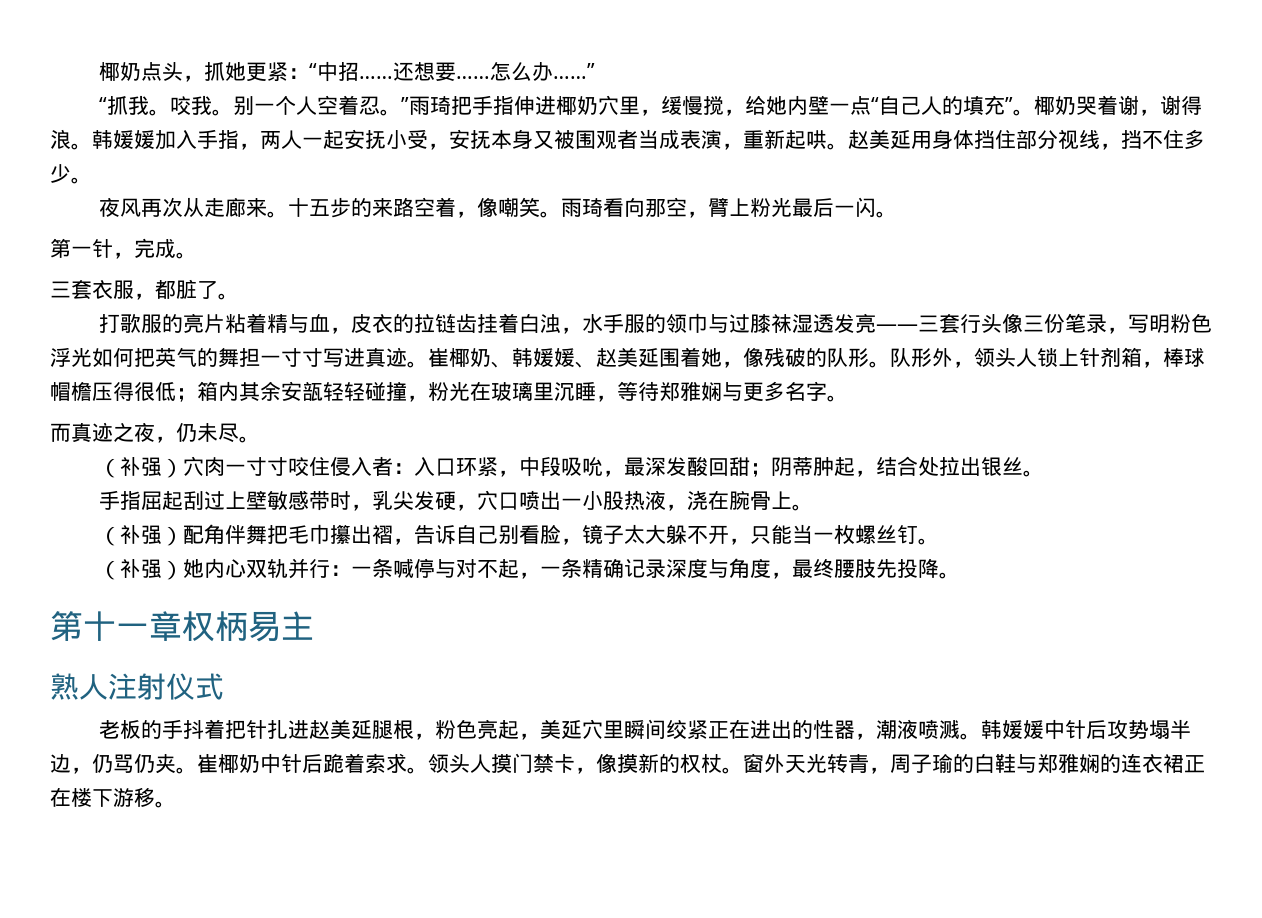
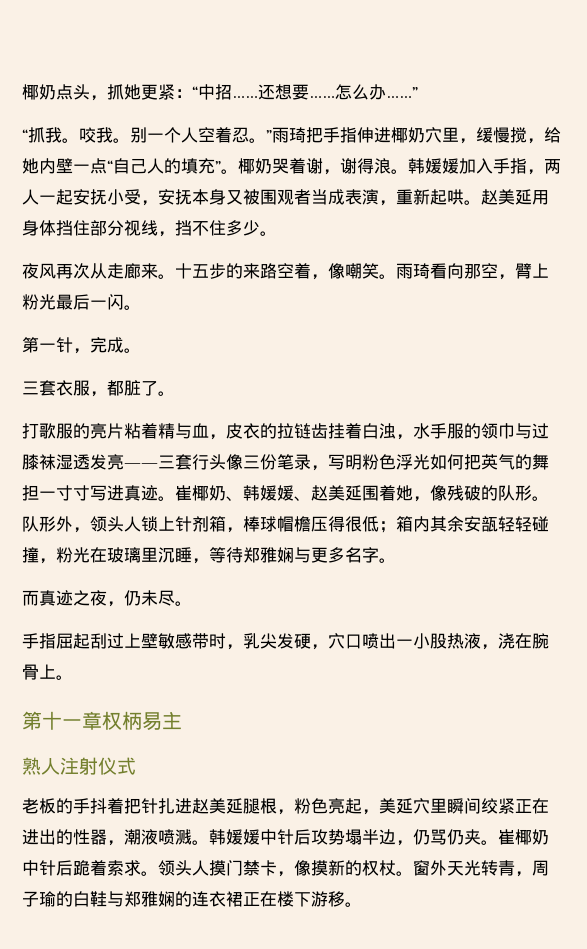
[98,456,1044,478] // （补强）穴肉一寸寸咬住侵入者：入口环紧，中段吸吮，最深发酸回甜；阴蒂肿起，结合处拉出银丝。 -> (192, 603) none
[98,524,939,546] [98,558,960,580] // （补强）配角伴舞把毛巾攥出褶，告诉自己别看脸，镜子太大躲不开，只能当一枚螺丝钉。 // （补强）她内心双轨并行：一条喊停与对不起，一条精确记录深度与角度，最终腰肢先投降。 -> (73, 677) none

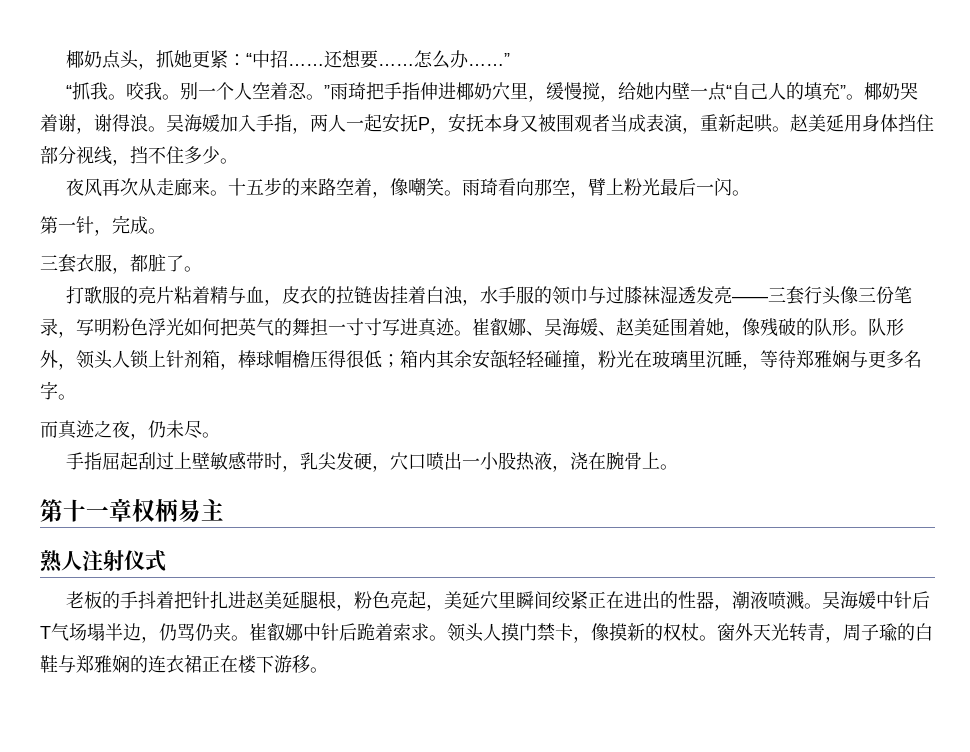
[408,158,442,174] 韩媛 -> [166,114,202,132] 吴海
[107,189,141,205] 小受 -> [418,117,430,130] P
[192,485,277,501] 椰奶、韩媛 -> [490,318,580,336] 叡娜、吴海
[209,829,243,845] 韩媛 -> [822,591,859,609] 吴海
[311,829,345,845] 攻势 -> [40,623,87,641] T气场
[515,829,549,845] 椰奶 -> [267,623,303,641] 叡娜

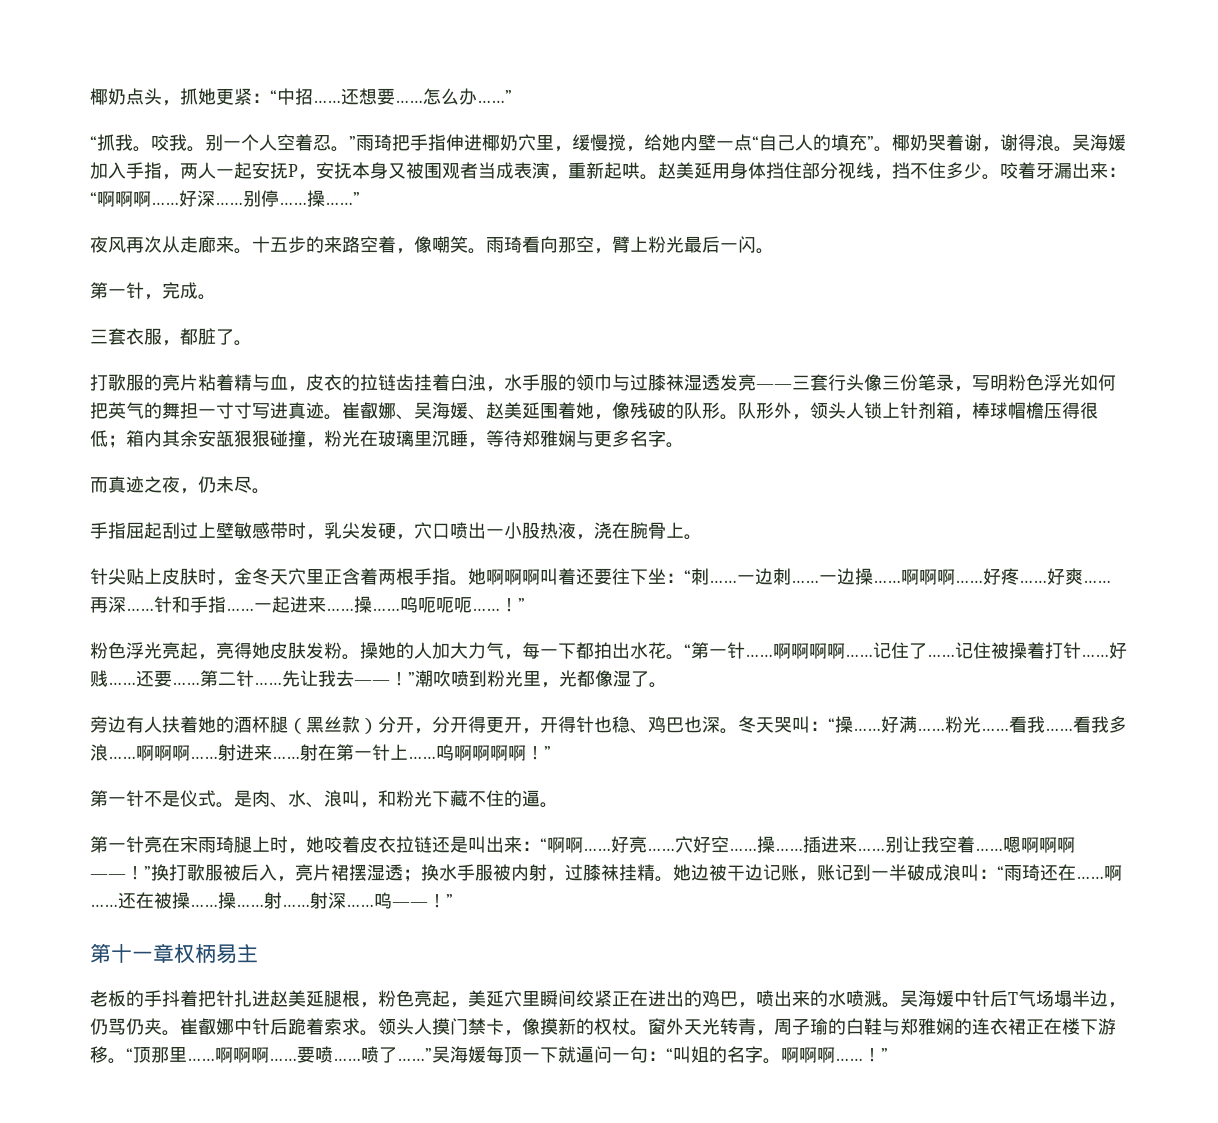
(238, 161) none -> [1000,162,1126,179] [90,190,360,207] 咬着牙漏出来：“啊啊啊……好深……别停……操……”
[508,350,545,368] 轻轻 -> [234,430,270,447] 狠狠
(679, 467) none -> [90,568,1111,586] [90,596,525,613] [90,642,1127,660] [90,670,667,688] [90,716,1127,734] [90,744,551,761] [90,790,558,808] [90,836,1075,854] [90,864,1122,882] [90,892,453,909] // 针尖贴上皮肤时，金冬天穴里正含着两根手指。她啊啊啊叫着还要往下坐：“刺……一边刺……一边操……啊啊啊……好疼……好爽……再深……针和手指……一起进来……操……呜呃呃呃……！” // 粉色浮光亮起，亮得她皮肤发粉。操她的人加大力气，每一下都拍出水花。“第一针……啊啊啊啊……记住了……记住被操着打针……好贱……还要……第二针……先让我去——！”潮吹喷到粉光里，光都像湿了。 // 旁边有人扶着她的酒杯腿（黑丝款）分开，分开得更开，开得针也稳、鸡巴也深。冬天哭叫：“操……好满……粉光……看我……看我多浪……啊啊啊……射进来……射在第一针上……呜啊啊啊啊！” // 第一针不是仪式。是肉、水、浪叫，和粉光下藏不住的逼。 // 第一针亮在宋雨琦腿上时，她咬着皮衣拉链还是叫出来：“啊啊……好亮……穴好空……操……插进来……别让我空着……嗯啊啊啊——！”换打歌服被后入，亮片裙摆湿透；换水手服被内射，过膝袜挂精。她边被干边记账，账记到一半破成浪叫：“雨琦还在……啊……还在被操……操……射……射深……呜——！”
[40,550,166,573] // 熟人注射仪式 -> (258, 953) none
[678,591,769,611] 性器，潮液 -> [702,990,846,1008] 鸡巴，喷出来的水
(328, 670) none -> [126,1046,888,1064] “顶那里……啊啊啊……要喷……喷了……”吴海媛每顶一下就逼问一句：“叫姐的名字。啊啊啊……！”

